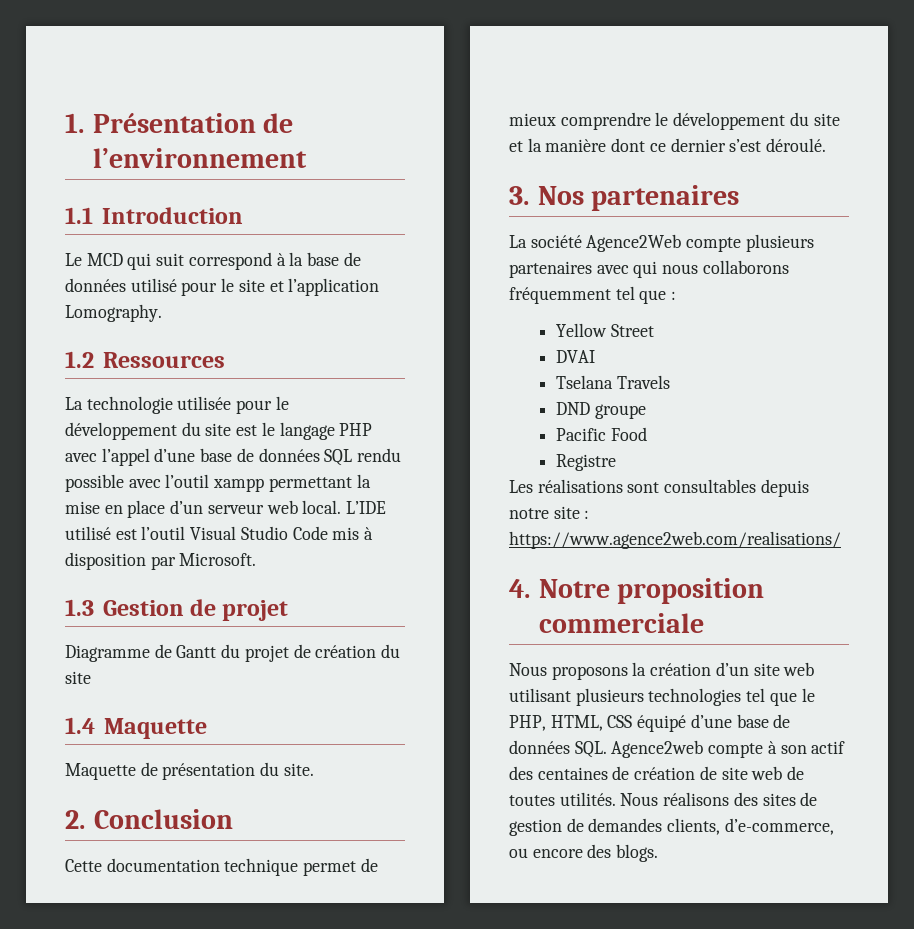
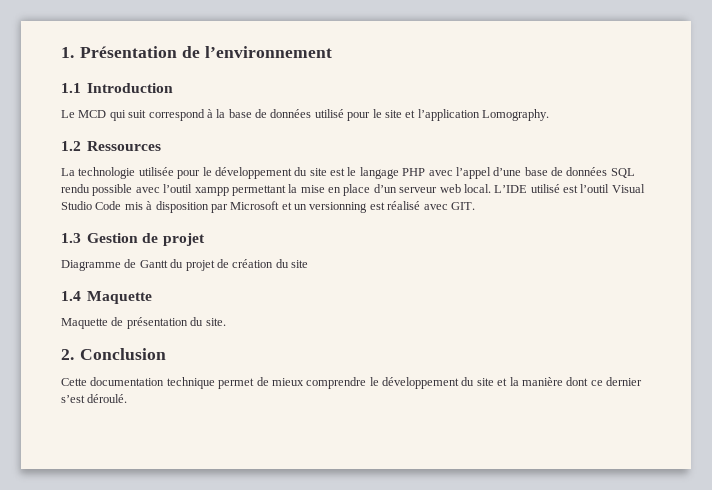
[179,553,257,566] Microsoft. -> [230,201,475,213] Microsoft et un versionning est réalisé avec GIT.
[509,185,740,211] [509,234,814,252] [509,260,789,278] [509,286,677,304] [555,323,654,337] [555,350,595,363] [555,375,670,389] [555,402,646,419] [555,427,647,441] [555,454,616,471] [509,479,809,497] [509,506,590,519] [509,531,841,549] [509,578,765,604] [538,613,704,633] [509,662,815,680] [509,688,815,706] [509,714,791,732] [509,740,846,758] [509,766,805,780] [509,792,818,806] [509,818,834,836] [509,844,659,862] // 3. Nos partenaires // La société Agence2Web compte plusieurs partenaires avec qui nous collaborons fréquemment tel que : // Yellow Street // DVAI // Tselana Travels // DND groupe // Pacific Food // Registre // Les réalisations sont consultables depuis notre site : https://www.agence2web.com/realisations/ // 4. Notre proposition commerciale // Nous proposons la création d’un site web utilisant plusieurs technologies tel que le PHP, HTML, CSS équipé d’une base de données SQL. Agence2web compte à son actif des centaines de création de site web de toutes utilités. Nous réalisons des sites de gestion de demandes clients, d’e-commerce, ou encore des blogs. -> (128, 398) none

